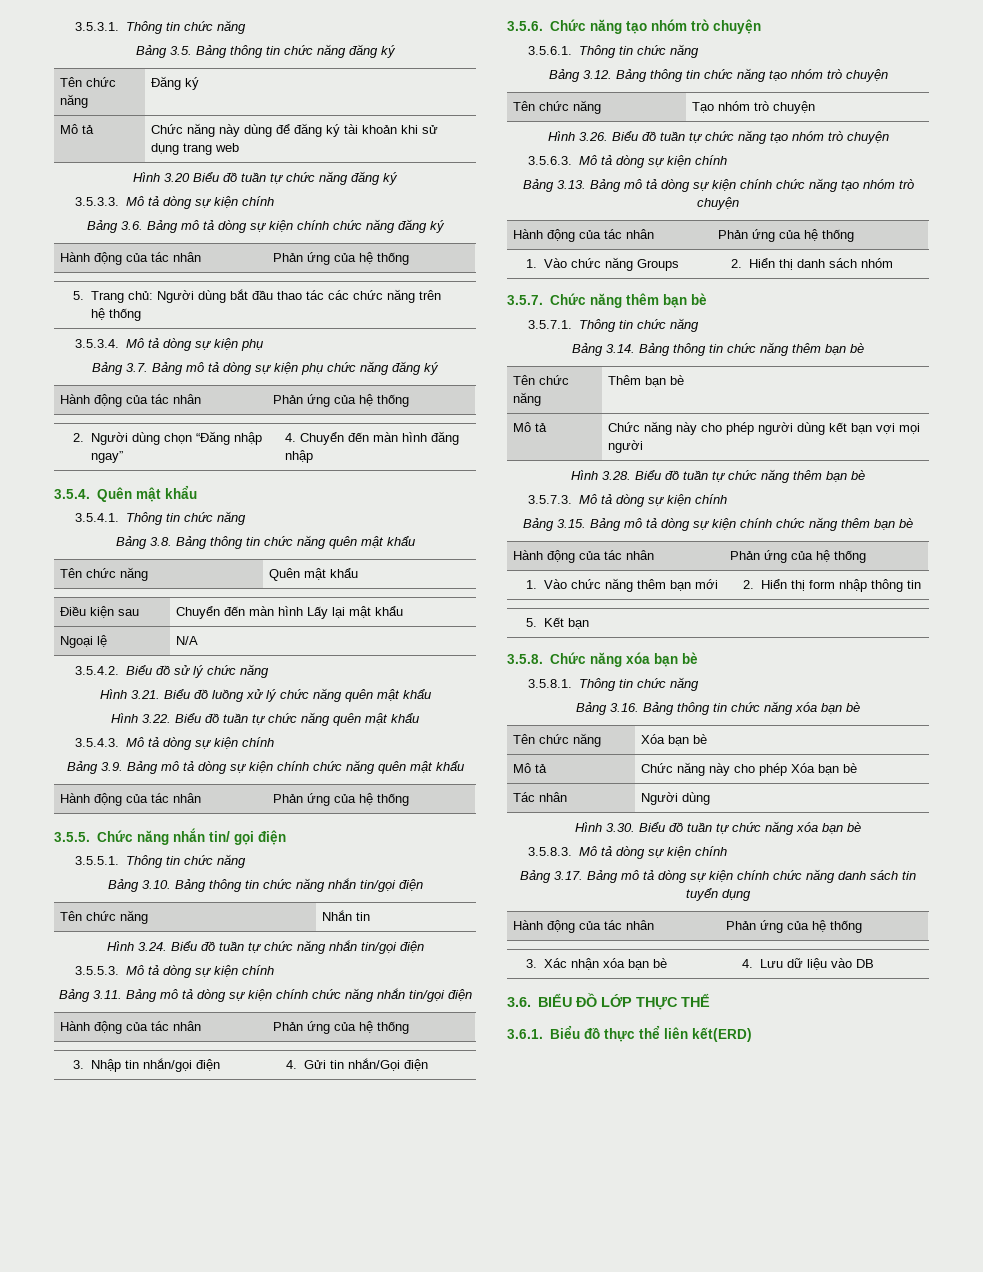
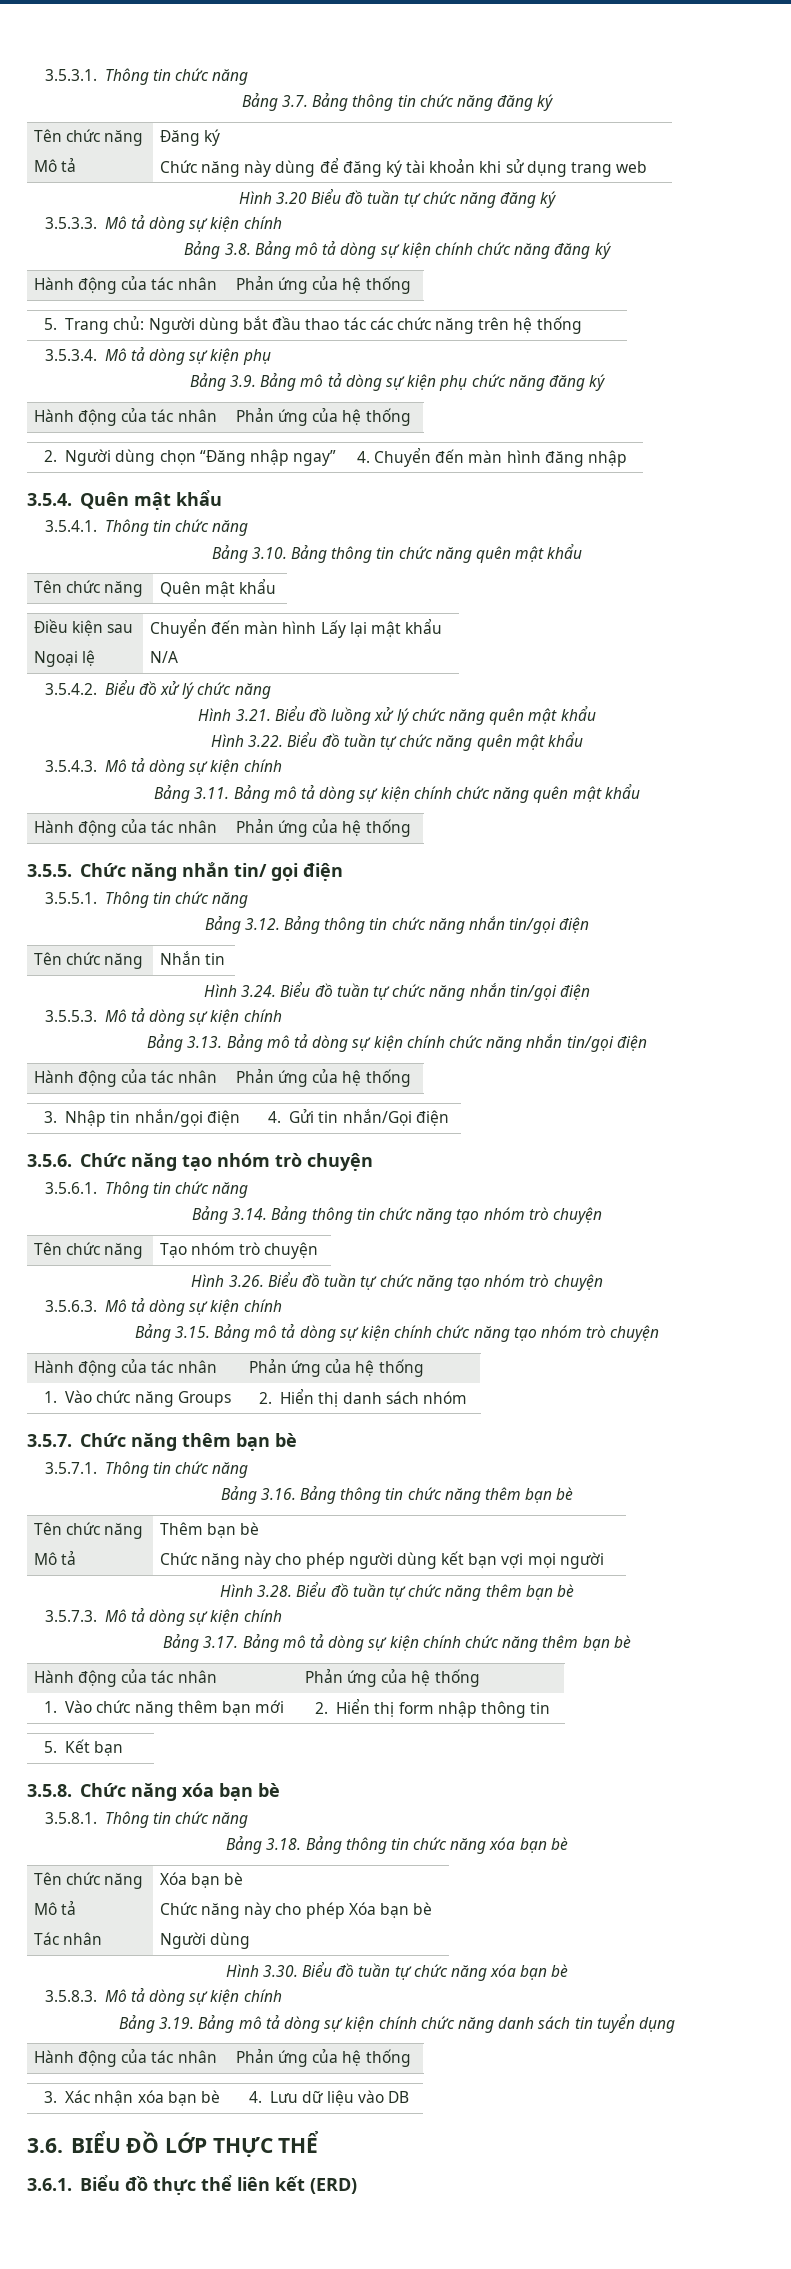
[169,46,192,55] 3.5. -> [281,95,308,107] 3.7.
[120,221,143,230] 3.6. -> [224,243,251,255] 3.8.
[126,363,148,372] 3.7. -> [230,375,257,387] 3.9.
[149,537,172,546] 3.8. -> [251,547,287,559] 3.10.
[173,665,190,675] sử -> [159,681,180,695] xử
[100,762,123,771] 3.9. -> [194,787,230,799] 3.11.
[141,880,171,889] 3.10. -> [244,918,280,930] 3.12.
[92,990,122,999] 3.11. -> [187,1036,223,1048] 3.13.
[582,70,612,79] 3.12. -> [232,1208,268,1220] 3.14.
[556,180,586,189] 3.13. -> [174,1326,210,1338] 3.15.
[606,344,635,353] 3.14. -> [260,1488,296,1500] 3.16.
[557,519,586,528] 3.15. -> [203,1636,239,1648] 3.17.
[610,703,639,712] 3.16. -> [266,1838,302,1850] 3.18.
[554,871,583,880] 3.17. -> [159,2017,195,2029] 3.19.
[691,1027,752,1042] kết(ERD) -> [274,2176,357,2194] kết (ERD)

